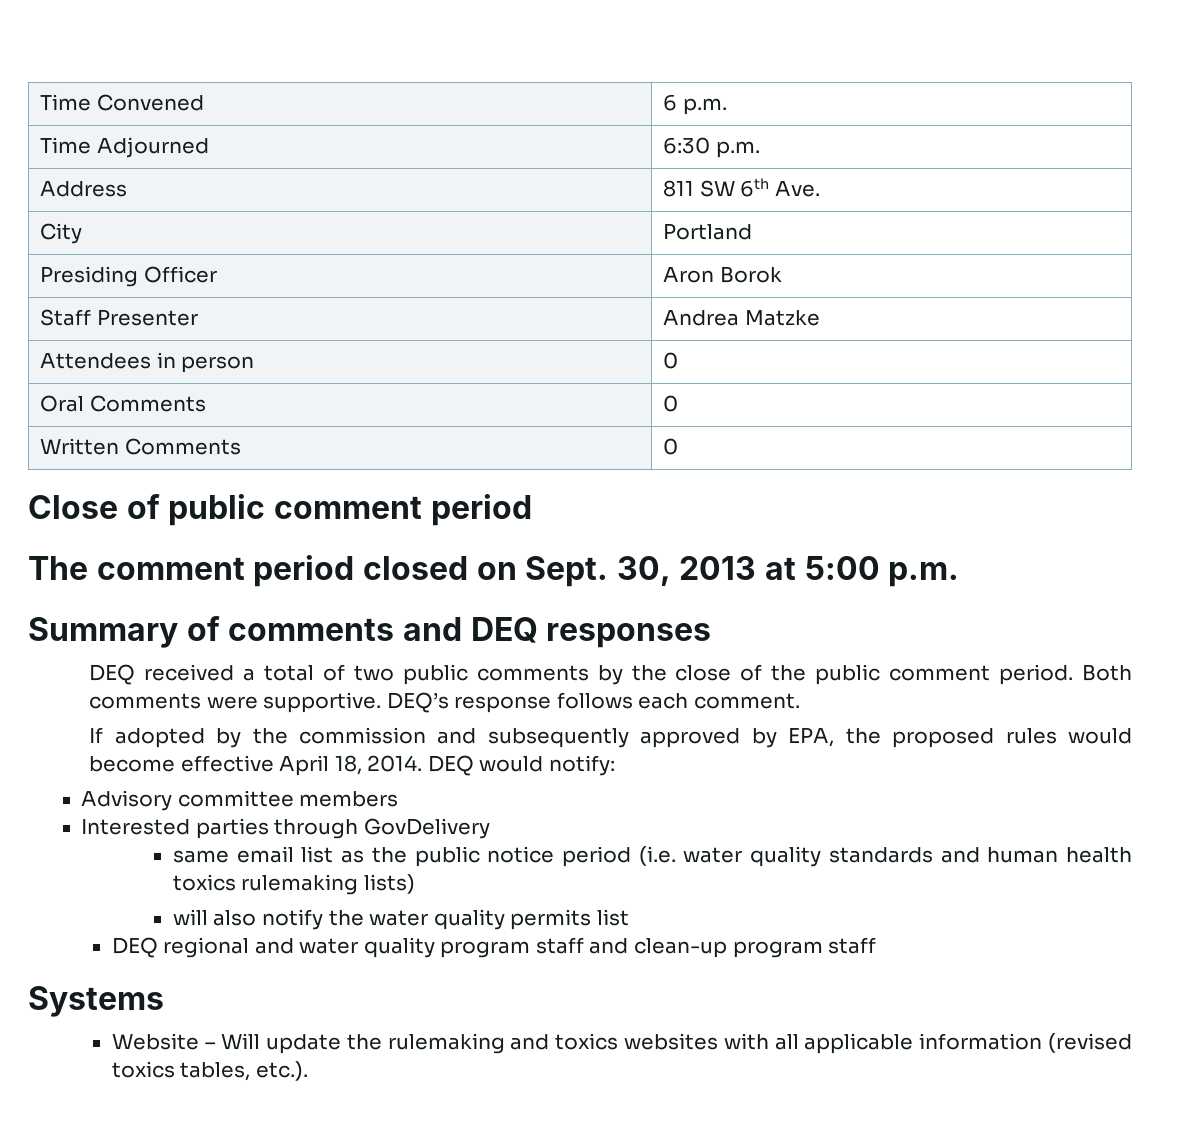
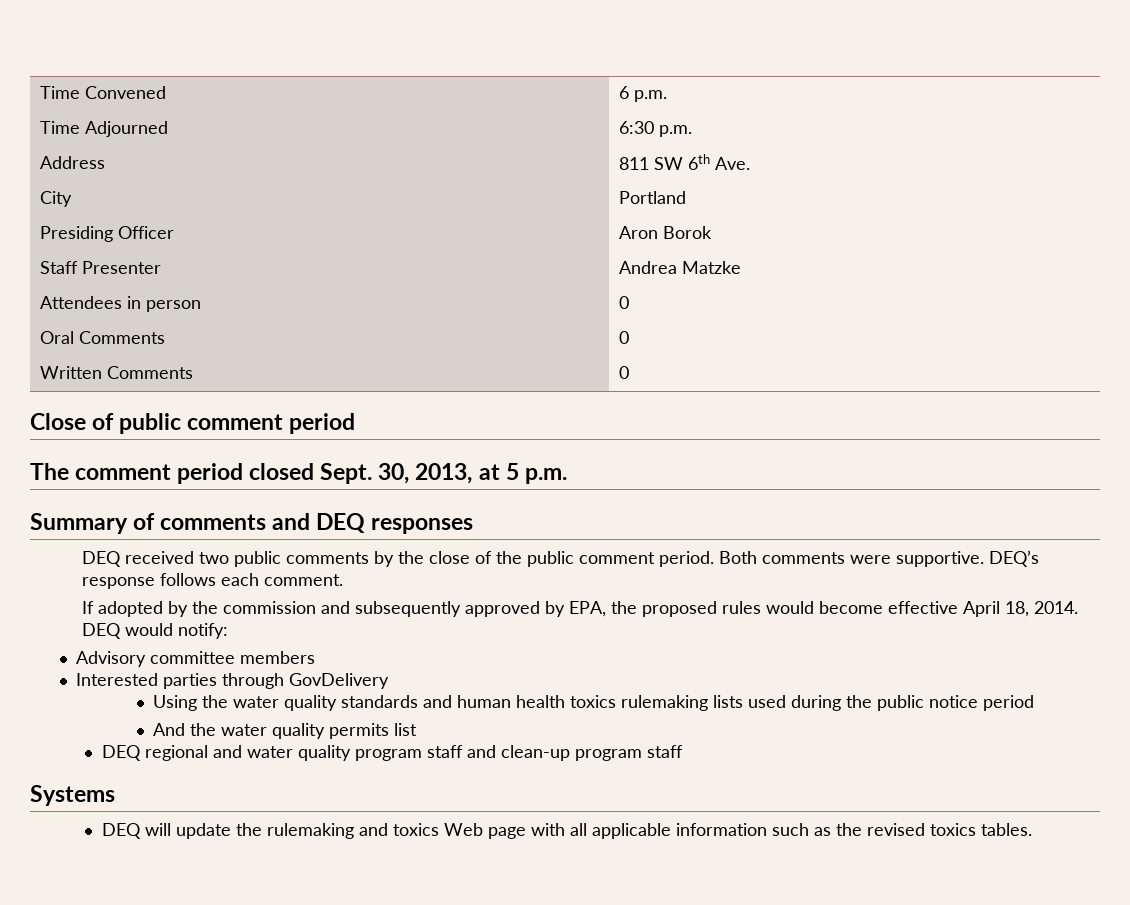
[476,562,517,580] on -> (315, 471) none
[679,556,880,580] 2013 at 5:00 -> [415,463,519,484] 2013, at 5
[243,664,345,681] a total of -> (194, 557) none
[172,846,676,867] same email list as the public notice period (i.e. -> [153,695,229,711] Using the
[363,874,415,894] [172,909,323,930] lists) // will also notify -> [713,695,1035,711] [153,723,186,736] lists used during the public notice period // And
[111,1033,261,1050] Website – Will -> [101,823,171,839] DEQ will
[624,1033,719,1050] websites -> [443,823,526,839] Web page
[1048,1033,1133,1053] [111,1061,308,1081] (revised toxics tables, etc.). -> [771,823,1032,836] such as the revised toxics tables.

